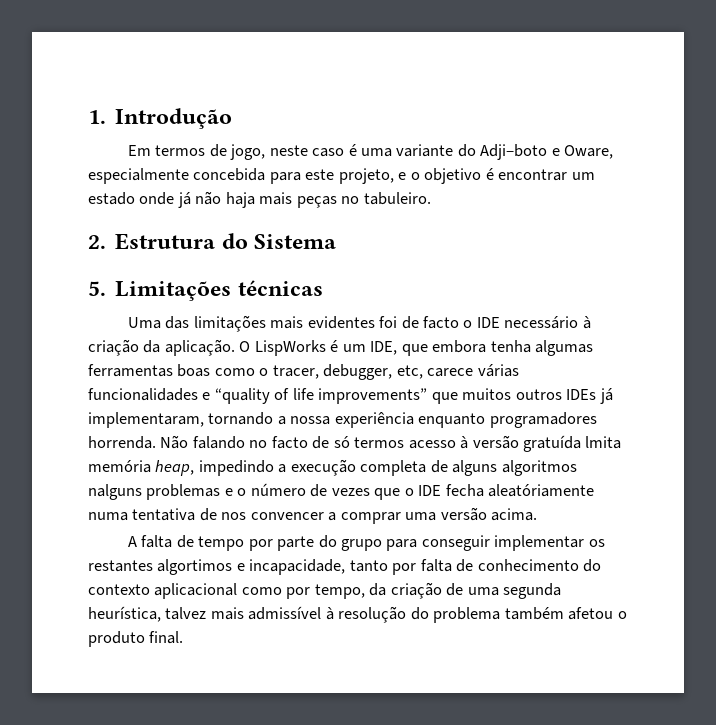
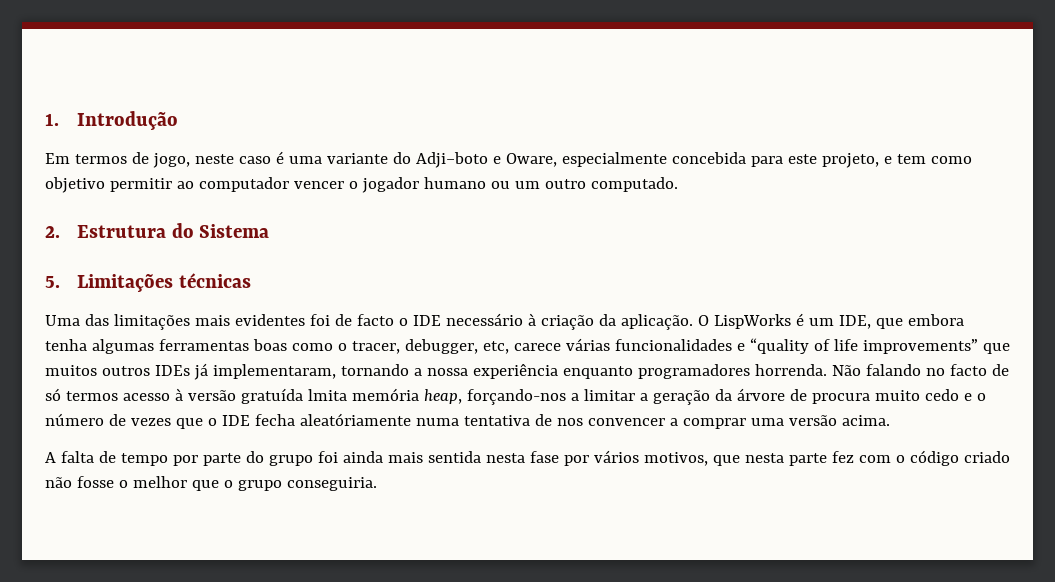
[410,168,595,184] [88,191,431,208] o objetivo é encontrar um estado onde já não haja mais peças no tabuleiro. -> [896,154,972,164] [45,177,678,193] tem como objetivo permitir ao computador vencer o jogador humano ou um outro computado.
[198,459,577,476] [88,484,221,500] impedindo a execução completa de alguns algoritmos nalguns problemas -> [466,388,959,405] forçando-nos a limitar a geração da árvore de procura muito cedo
[386,535,605,551] [88,559,602,575] [88,582,562,599] [88,606,627,623] [88,631,184,647] para conseguir implementar os restantes algortimos e incapacidade, tanto por falta de conhecimento do contexto aplicacional como por tempo, da criação de uma segunda heurística, talvez mais admissível à resolução do problema também afetou o produto final. -> [317,450,1010,466] [45,476,377,491] foi ainda mais sentida nesta fase por vários motivos, que nesta parte fez com o código criado não fosse o melhor que o grupo conseguiria.

